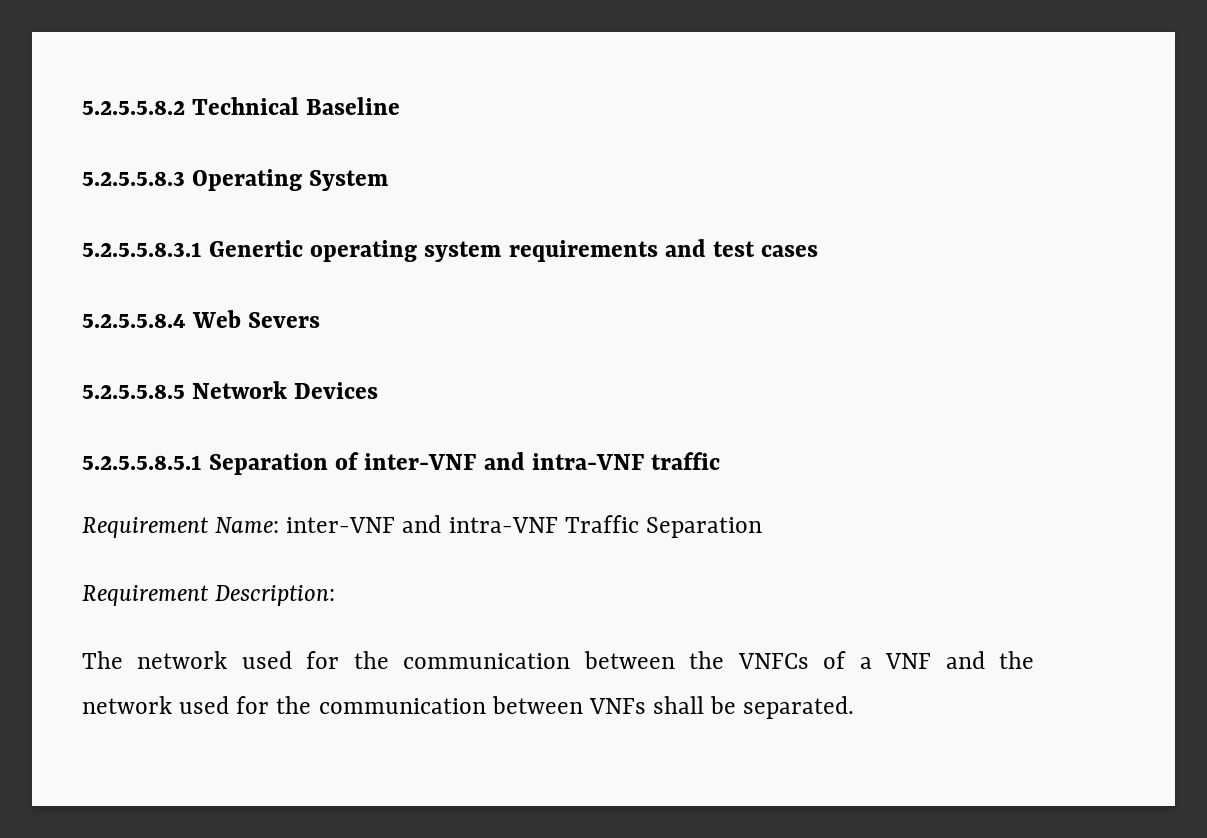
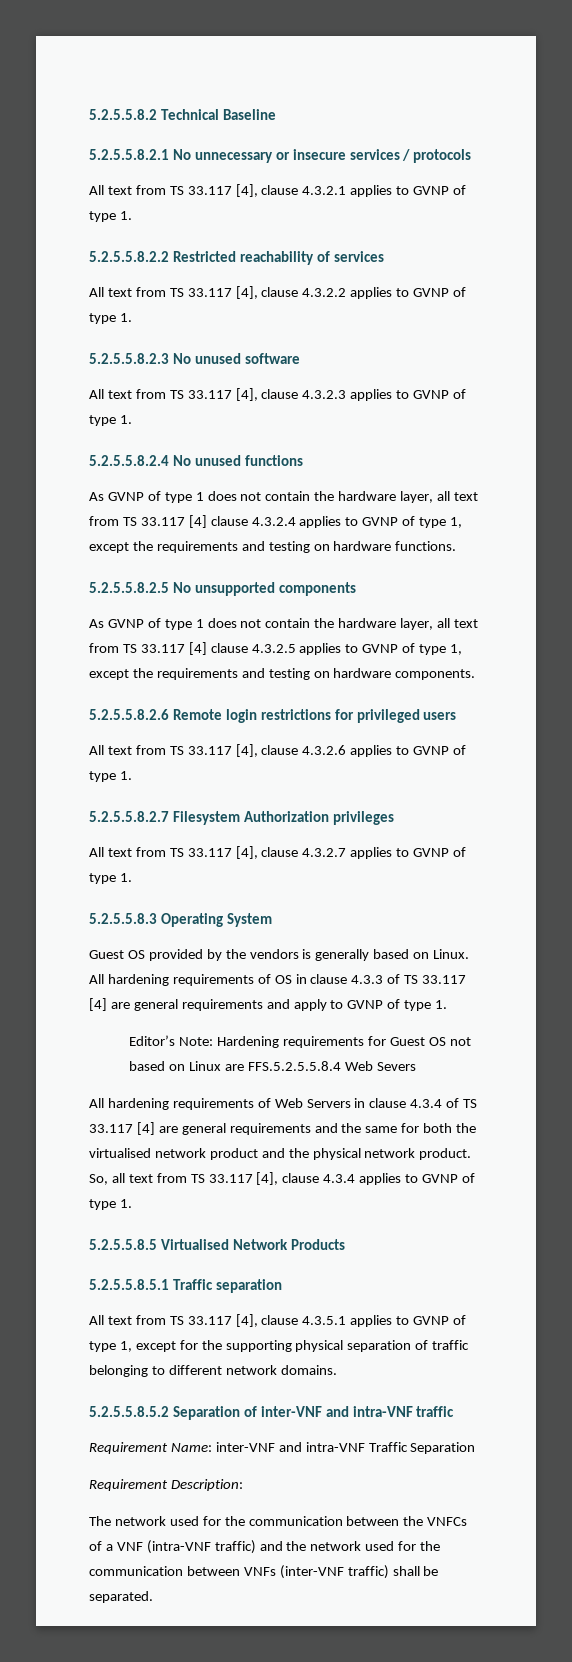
[82,169,389,191] [82,239,819,262] [82,310,321,328] [82,381,379,399] [82,455,202,470] 5.2.5.5.8.3 Operating System // 5.2.5.5.8.3.1 Genertic operating system requirements and test cases // 5.2.5.5.8.4 Web Severs // 5.2.5.5.8.5 Network Devices // 5.2.5.5.8.5.1 -> [89,149,472,163] [89,184,467,197] [89,211,132,222] [89,251,384,265] [89,286,467,299] [89,313,132,324] [89,353,300,364] [89,388,467,401] [89,415,132,426] [89,455,303,466] [89,491,478,503] [89,515,463,528] [89,541,457,553] [89,582,356,596] [89,618,478,630] [89,642,463,655] [89,668,476,680] [89,709,457,723] [89,744,467,757] [89,771,132,782] [89,811,394,825] [89,846,467,859] [89,873,132,884] [89,913,272,927] [89,949,470,961] [89,974,467,986] [89,998,448,1011] [129,1035,471,1048] [129,1061,416,1071] [89,1098,478,1110] [89,1122,477,1135] [89,1148,472,1160] [89,1172,475,1185] [89,1199,132,1210] [89,1239,345,1250] [89,1279,282,1293] [89,1314,467,1327] [89,1340,470,1352] [89,1365,337,1377] [89,1406,169,1417] 5.2.5.5.8.2.1 No unnecessary or insecure services / protocols // All text from TS 33.117 [4], clause 4.3.2.1 applies to GVNP of type 1. // 5.2.5.5.8.2.2 Restricted reachability of services // All text from TS 33.117 [4], clause 4.3.2.2 applies to GVNP of type 1. // 5.2.5.5.8.2.3 No unused software // All text from TS 33.117 [4], clause 4.3.2.3 applies to GVNP of type 1. // 5.2.5.5.8.2.4 No unused functions // As GVNP of type 1 does not contain the hardware layer, all text from TS 33.117 [4] clause 4.3.2.4 applies to GVNP of type 1, except the requirements and testing on hardware functions. // 5.2.5.5.8.2.5 No unsupported components // As GVNP of type 1 does not contain the hardware layer, all text from TS 33.117 [4] clause 4.3.2.5 applies to GVNP of type 1, except the requirements and testing on hardware components. // 5.2.5.5.8.2.6 Remote login restrictions for privileged users // All text from TS 33.117 [4], clause 4.3.2.6 applies to GVNP of type 1. // 5.2.5.5.8.2.7 Filesystem Authorization privileges // All text from TS 33.117 [4], clause 4.3.2.7 applies to GVNP of type 1. // 5.2.5.5.8.3 Operating System // Guest OS provided by the vendors is generally based on Linux. All hardening requirements of OS in clause 4.3.3 of TS 33.117 [4] are general requirements and apply to GVNP of type 1. // Editor’s Note: Hardening requirements for Guest OS not based on Linux are FFS.5.2.5.5.8.4 Web Severs // All hardening requirements of Web Servers in clause 4.3.4 of TS 33.117 [4] are general requirements and the same for both the virtualised network product and the physical network product. So, all text from TS 33.117 [4], clause 4.3.4 applies to GVNP of type 1. // 5.2.5.5.8.5 Virtualised Network Products // 5.2.5.5.8.5.1 Traffic separation // All text from TS 33.117 [4], clause 4.3.5.1 applies to GVNP of type 1, except for the supporting physical separation of traffic belonging to different network domains. // 5.2.5.5.8.5.2
(932, 661) none -> [146,1540,256,1554] (intra-VNF traffic)
(646, 706) none -> [279,1565,389,1579] (inter-VNF traffic)

